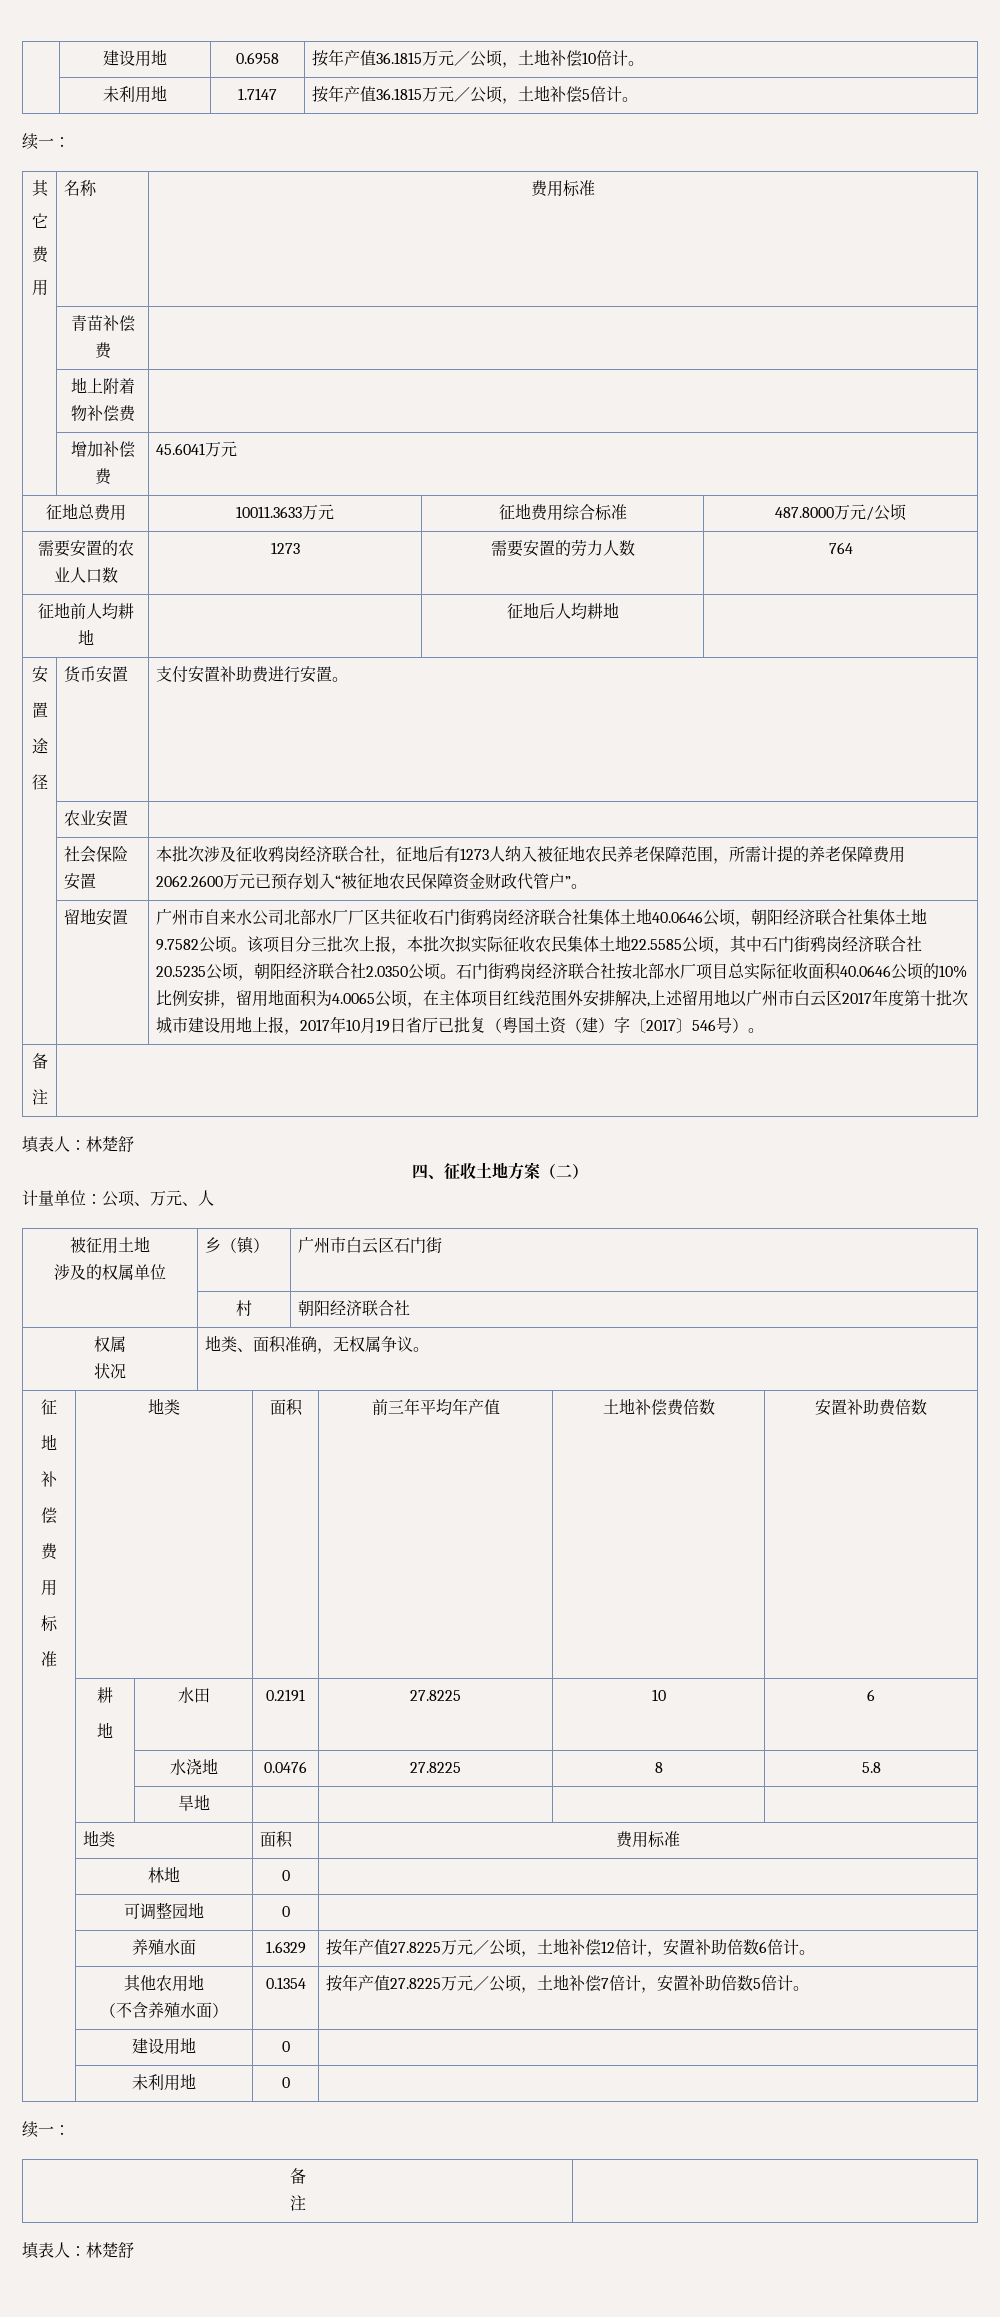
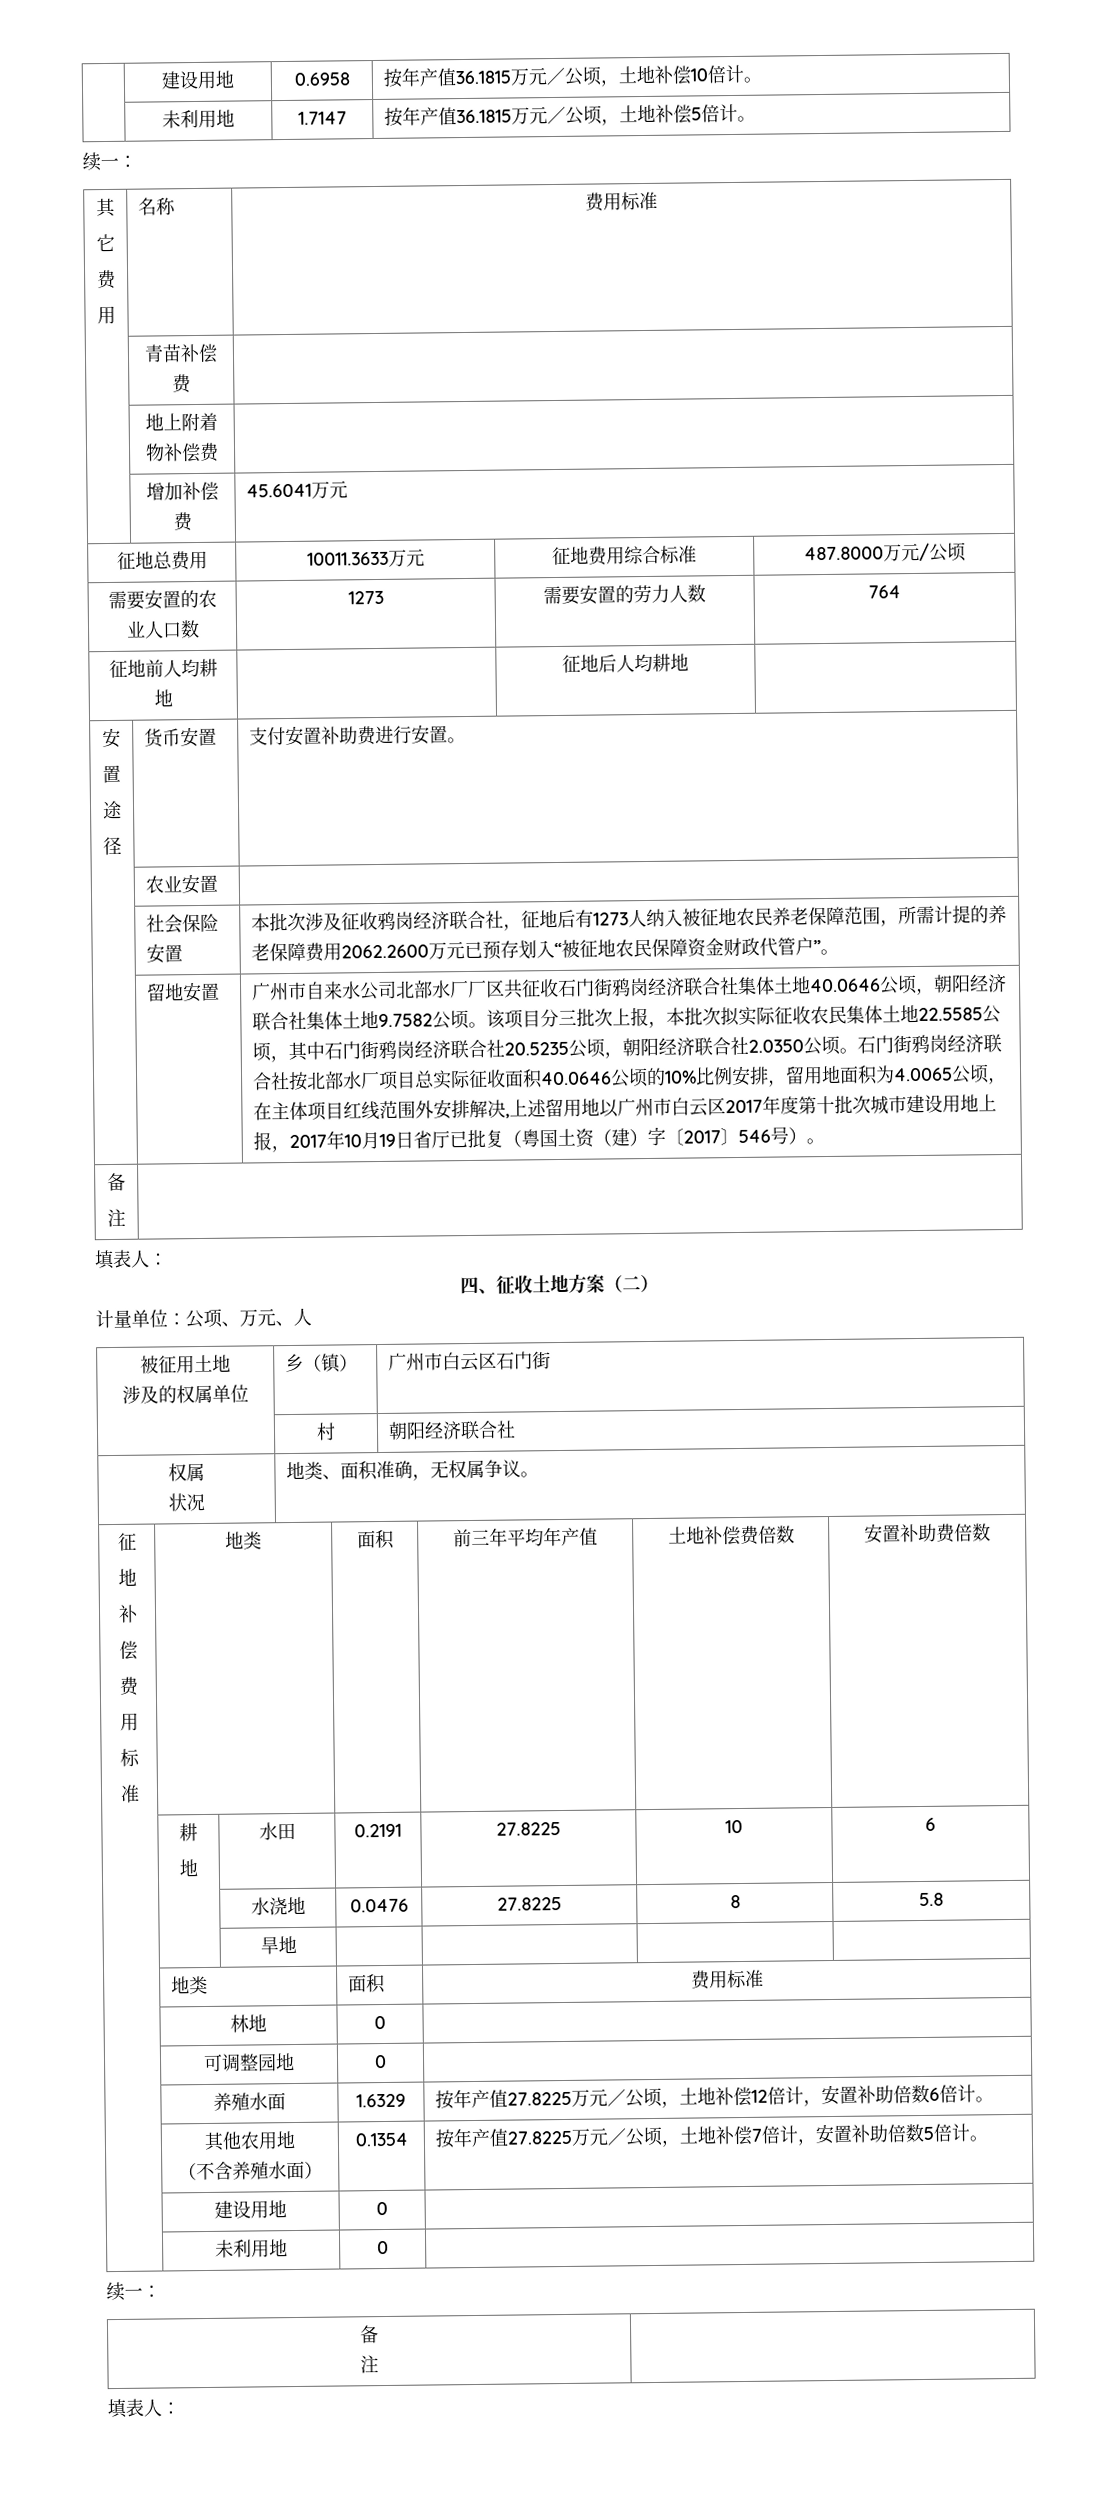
[86,1136,134,1152] 林楚舒 -> (168, 1259) none
[86,2242,134,2258] 林楚舒 -> (180, 2408) none

